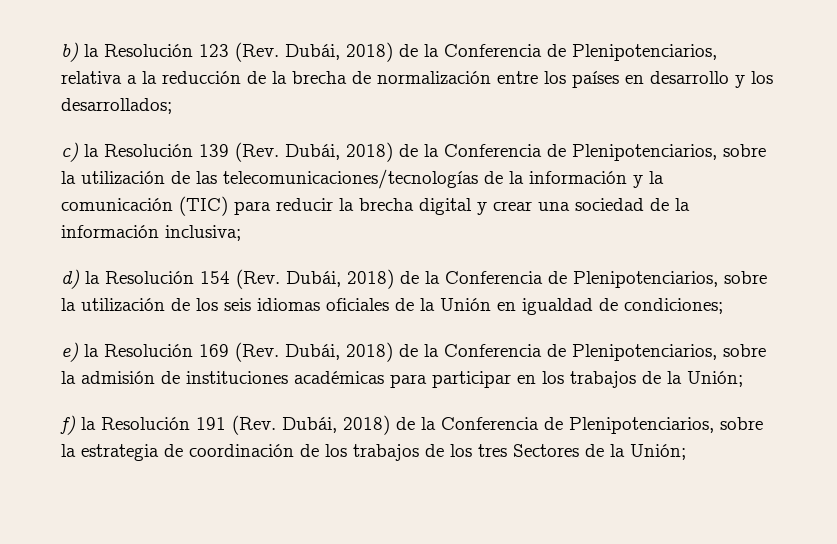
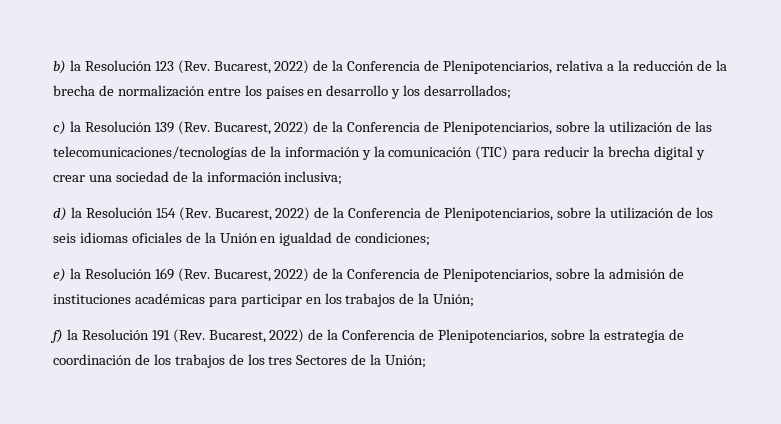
[285,42,393,62] Dubái, 2018) -> [213,60,310,74] Bucarest, 2022)
[285,142,393,162] Dubái, 2018) -> [213,121,310,135] Bucarest, 2022)
[286,269,394,289] Dubái, 2018) -> [214,207,311,221] Bucarest, 2022)
[285,342,393,362] Dubái, 2018) -> [213,268,310,282] Bucarest, 2022)
[282,415,390,435] Dubái, 2018) -> [208,329,305,343] Bucarest, 2022)

